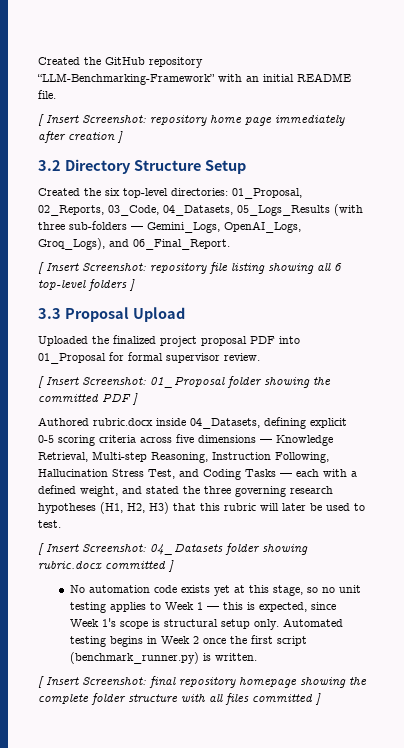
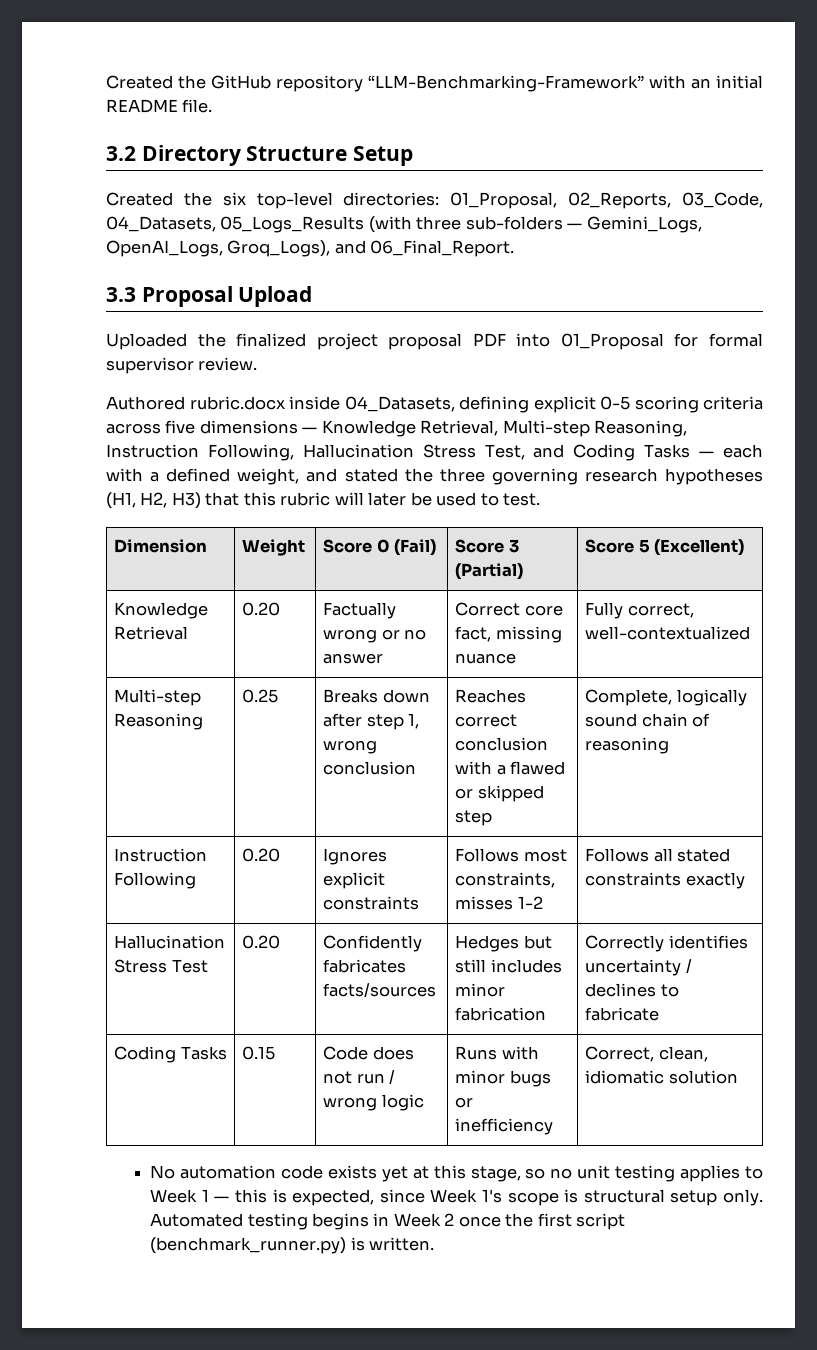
[38,114,345,126] [38,131,123,143] // [ Insert Screenshot: repository home page immediately after creation ] -> (213, 106) none
[38,262,342,274] [38,279,135,291] // [ Insert Screenshot: repository file listing showing all 6 top-level folders ] -> (515, 248) none
[38,376,331,388] [38,393,138,405] // [ Insert Screenshot: 01_Proposal folder showing the committed PDF ] -> (258, 364) none
[38,543,308,555] [38,560,174,572] // [ Insert Screenshot: 04_Datasets folder showing rubric.docx committed ] -> [114,539,208,553] [242,539,306,556] [323,539,436,556] [455,539,519,553] [455,563,524,580] [585,539,744,556] [114,602,209,619] [114,626,189,640] [242,602,281,616] [323,602,397,619] [323,629,426,643] [323,653,384,664] [455,602,563,616] [455,626,562,643] [455,653,517,664] [585,602,694,619] [585,626,751,640] [114,689,202,706] [114,713,204,730] [242,689,279,703] [323,689,430,703] [323,713,419,730] [323,740,378,754] [323,761,417,775] [455,689,527,703] [455,714,518,727] [455,737,549,751] [455,761,565,775] [455,785,544,802] [455,810,493,826] [585,689,747,706] [585,713,710,727] [585,737,670,754] [114,848,208,862] [114,872,197,889] [242,848,281,862] [323,848,388,865] [323,872,386,889] [323,896,420,910] [455,848,567,862] [455,872,556,888] [455,896,543,910] [585,848,730,862] [585,872,745,889] [114,935,226,949] [114,959,208,973] [242,935,281,949] [323,935,423,952] [323,959,407,973] [323,983,437,997] [455,935,552,952] [455,959,562,973] [455,983,506,997] [455,1007,547,1021] [585,935,748,952] [585,959,692,976] [585,983,679,997] [585,1007,660,1021] [114,1046,227,1063] [242,1046,276,1060] [323,1046,414,1060] [323,1070,395,1084] [323,1094,424,1111] [455,1046,539,1060] [455,1070,551,1087] [455,1097,474,1108] [455,1118,554,1135] [585,1046,708,1062] [585,1070,738,1084] // Dimension | Weight | Score 0 (Fail) | Score 3 (Partial) | Score 5 (Excellent) // Knowledge Retrieval | 0.20 | Factually wrong or no answer | Correct core fact, missing nuance | Fully correct, well-contextualized // Multi-step Reasoning | 0.25 | Breaks down after step 1, wrong conclusion | Reaches correct conclusion with a flawed or skipped step | Complete, logically sound chain of reasoning // Instruction Following | 0.20 | Ignores explicit constraints | Follows most constraints, misses 1-2 | Follows all stated constraints exactly // Hallucination Stress Test | 0.20 | Confidently fabricates facts/sources | Hedges but still includes minor fabrication | Correctly identifies uncertainty / declines to fabricate // Coding Tasks | 0.15 | Code does not run / wrong logic | Runs with minor bugs or inefficiency | Correct, clean, idiomatic solution
[38,676,367,688] [38,693,321,705] // [ Insert Screenshot: final repository homepage showing the complete folder structure with all files committed ] -> (434, 1244) none

